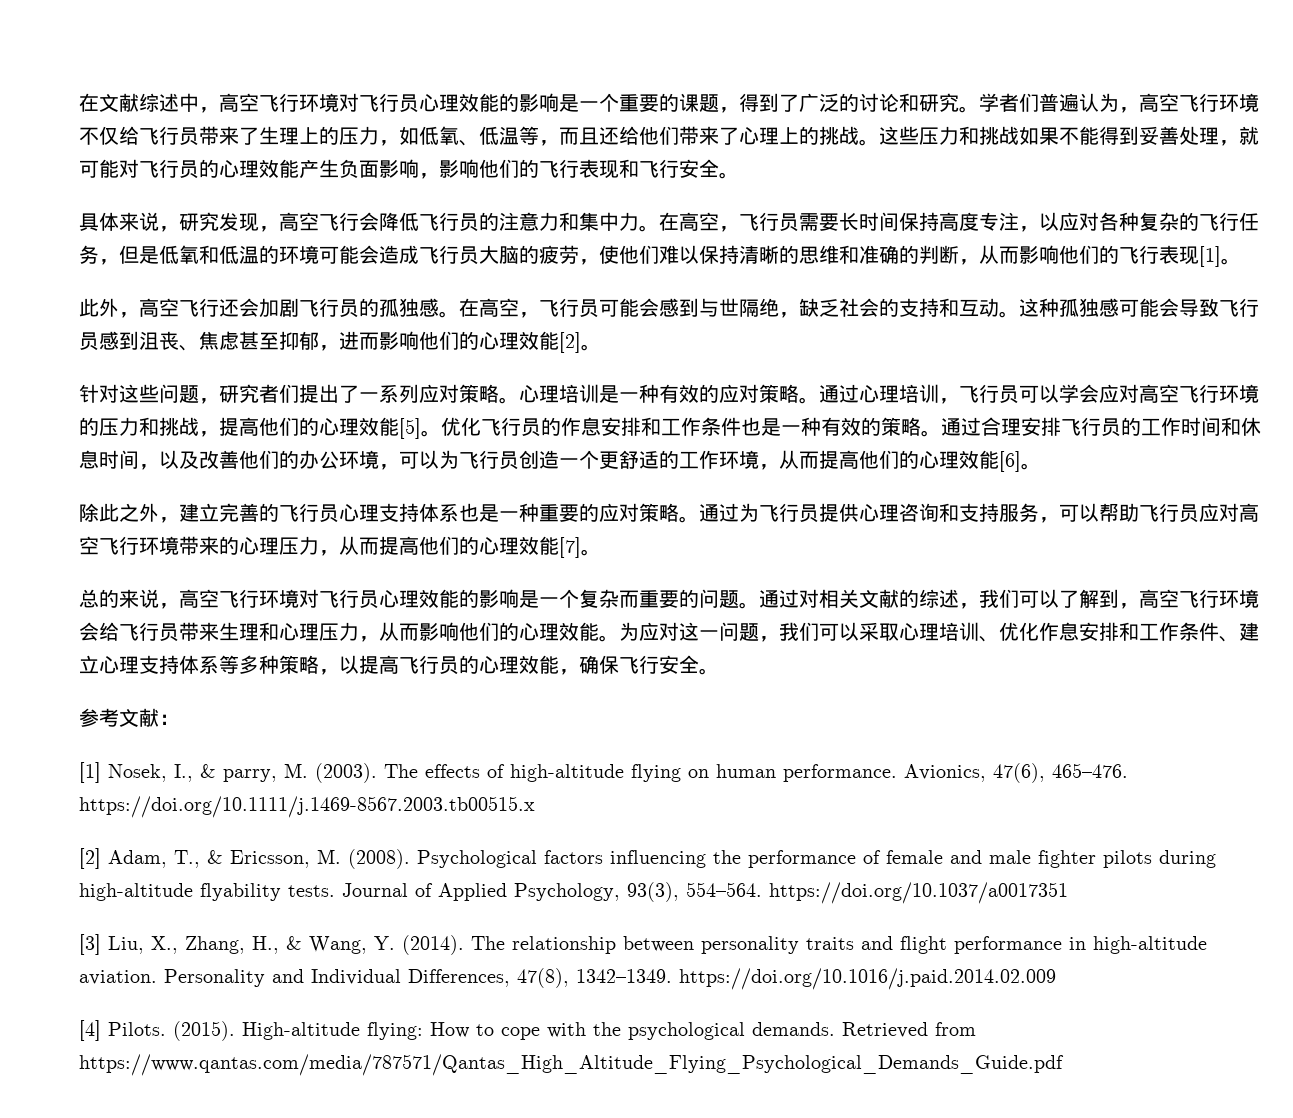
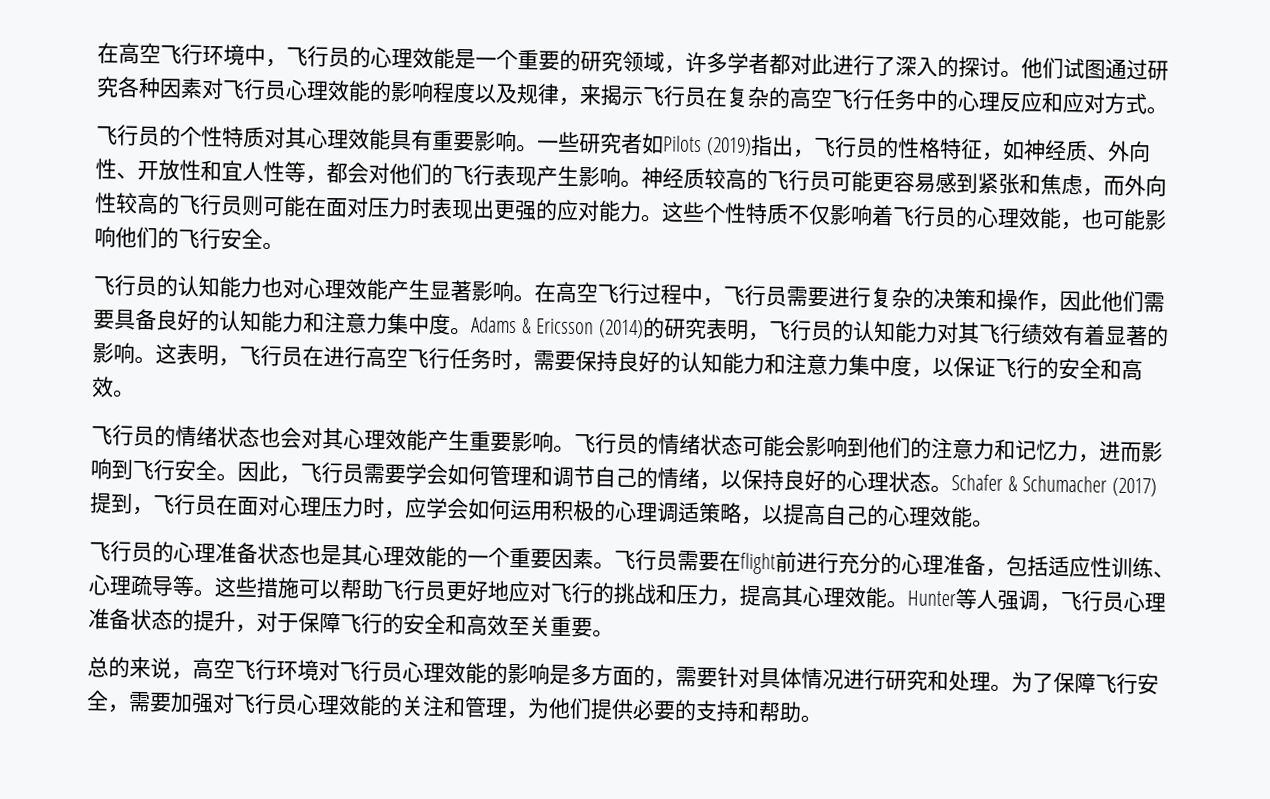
[79,93,1259,113] [79,126,1259,146] [79,159,739,179] [79,212,1259,232] [79,245,1241,267] [79,298,1259,318] [79,331,601,353] [79,384,1259,404] [79,417,1261,439] [79,450,1041,472] [79,503,1259,523] [79,536,581,558] 在文献综述中，高空飞行环境对飞行员心理效能的影响是一个重要的课题，得到了广泛的讨论和研究。学者们普遍认为，高空飞行环境不仅给飞行员带来了生理上的压力，如低氧、低温等，而且还给他们带来了心理上的挑战。这些压力和挑战如果不能得到妥善处理，就可能对飞行员的心理效能产生负面影响，影响他们的飞行表现和飞行安全。 // 具体来说，研究发现，高空飞行会降低飞行员的注意力和集中力。在高空，飞行员需要长时间保持高度专注，以应对各种复杂的飞行任务，但是低氧和低温的环境可能会造成飞行员大脑的疲劳，使他们难以保持清晰的思维和准确的判断，从而影响他们的飞行表现[1]。 // 此外，高空飞行还会加剧飞行员的孤独感。在高空，飞行员可能会感到与世隔绝，缺乏社会的支持和互动。这种孤独感可能会导致飞行员感到沮丧、焦虑甚至抑郁，进而影响他们的心理效能[2]。 // 针对这些问题，研究者们提出了一系列应对策略。心理培训是一种有效的应对策略。通过心理培训，飞行员可以学会应对高空飞行环境的压力和挑战，提高他们的心理效能[5]。优化飞行员的作息安排和工作条件也是一种有效的策略。通过合理安排飞行员的工作时间和休息时间，以及改善他们的办公环境，可以为飞行员创造一个更舒适的工作环境，从而提高他们的心理效能[6]。 // 除此之外，建立完善的飞行员心理支持体系也是一种重要的应对策略。通过为飞行员提供心理咨询和支持服务，可以帮助飞行员应对高空飞行环境带来的心理压力，从而提高他们的心理效能[7] -> [97,42,1169,81] [96,76,1168,115] [96,124,1151,163] [95,158,1167,197] [94,192,1167,231] [94,226,284,251] [93,274,1165,313] [93,308,1170,347] [92,342,1143,381] [91,376,135,398] [91,424,1163,463] [90,458,1158,497] [90,492,994,528] [89,540,1175,579] [88,574,1166,613] [88,608,593,638] 在高空飞行环境中，飞行员的心理效能是一个重要的研究领域，许多学者都对此进行了深入的探讨。他们试图通过研究各种因素对飞行员心理效能的影响程度以及规律，来揭示飞行员在复杂的高空飞行任务中的心理反应和应对方式。 // 飞行员的个性特质对其心理效能具有重要影响。一些研究者如Pilots (2019)指出，飞行员的性格特征，如神经质、外向性、开放性和宜人性等，都会对他们的飞行表现产生影响。神经质较高的飞行员可能更容易感到紧张和焦虑，而外向性较高的飞行员则可能在面对压力时表现出更强的应对能力。这些个性特质不仅影响着飞行员的心理效能，也可能影响他们的飞行安全。 // 飞行员的认知能力也对心理效能产生显著影响。在高空飞行过程中，飞行员需要进行复杂的决策和操作，因此他们需要具备良好的认知能力和注意力集中度。Adams & Ericsson (2014)的研究表明，飞行员的认知能力对其飞行绩效有着显著的影响。这表明，飞行员在进行高空飞行任务时，需要保持良好的认知能力和注意力集中度，以保证飞行的安全和高效。 // 飞行员的情绪状态也会对其心理效能产生重要影响。飞行员的情绪状态可能会影响到他们的注意力和记忆力，进而影响到飞行安全。因此，飞行员需要学会如何管理和调节自己的情绪，以保持良好的心理状态。Schafer & Schumacher (2017)提到，飞行员在面对心理压力时，应学会如何运用积极的心理调适策略，以提高自己的心理效能。 // 飞行员的心理准备状态也是其心理效能的一个重要因素。飞行员需要在flight前进行充分的心理准备，包括适应性训练、心理疏导等。这些措施可以帮助飞行员更好地应对飞行的挑战和压力，提高其心理效能。Hunter等人强调，飞行员心理准备状态的提升，对于保障飞行的安全和高效至关重要
[539,589,1259,609] [79,622,1259,642] [79,655,719,675] [79,708,179,727] [79,762,1128,783] [79,796,535,818] [79,848,1216,869] [79,882,1068,904] [79,934,1207,955] [79,968,1056,990] [79,1020,976,1041] [79,1054,1064,1076] 一个复杂而重要的问题。通过对相关文献的综述，我们可以了解到，高空飞行环境会给飞行员带来生理和心理压力，从而影响他们的心理效能。为应对这一问题，我们可以采取心理培训、优化作息安排和工作条件、建立心理支持体系等多种策略，以提高飞行员的心理效能，确保飞行安全。 // 参考文献： // [1] Nosek, I., & parry, M. (2003). The effects of high-altitude flying on human performance. Avionics, 47(6), 465–476. https://doi.org/10.1111/j.1469-8567.2003.tb00515.x // [2] Adam, T., & Ericsson, M. (2008). Psychological factors influencing the performance of female and male fighter pilots during high-altitude flyability tests. Journal of Applied Psychology, 93(3), 554–564. https://doi.org/10.1037/a0017351 // [3] Liu, X., Zhang, H., & Wang, Y. (2014). The relationship between personality traits and flight performance in high-altitude aviation. Personality and Individual Differences, 47(8), 1342–1349. https://doi.org/10.1016/j.paid.2014.02.009 // [4] Pilots. (2015). High-altitude flying: How to cope with the psychological demands. Retrieved from https://www.qantas.com/media/787571/Qantas_High_Altitude_Flying_Psychological_Demands_Guide.pdf -> [570,663,1159,695] [86,690,822,724] 多方面的，需要针对具体情况进行研究和处理。为了保障飞行安全，需要加强对飞行员心理效能的关注和管理，为他们提供必要的支持和帮助。

